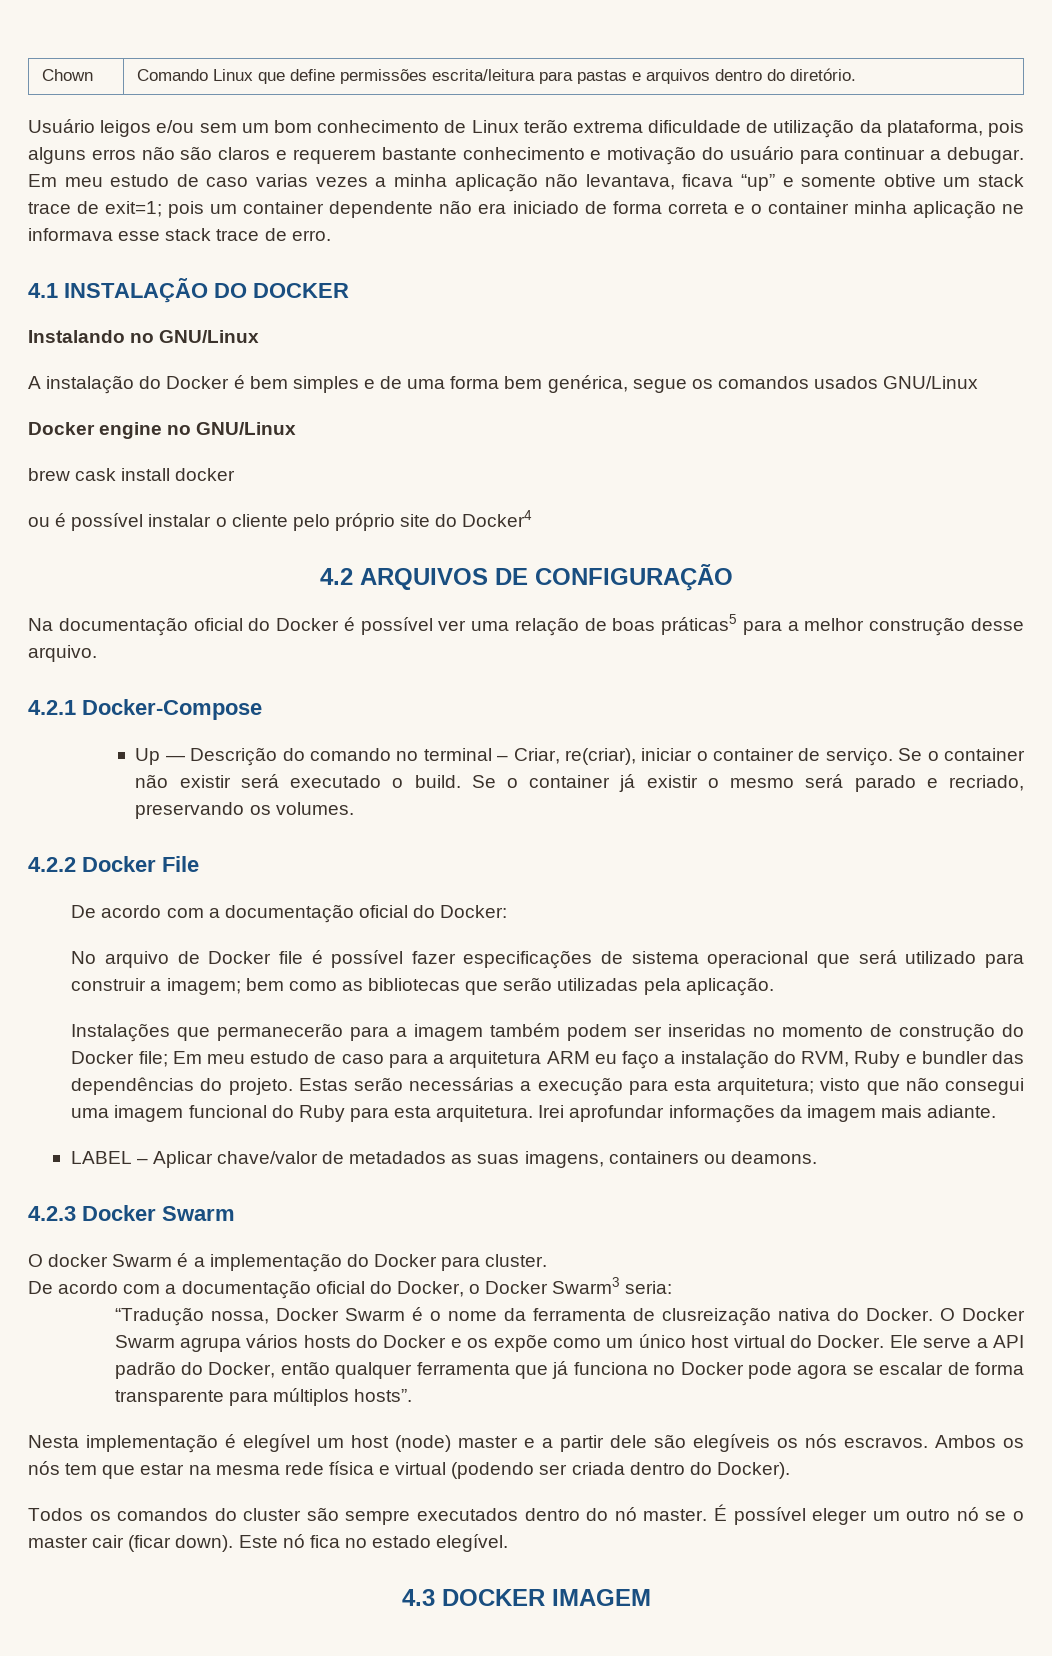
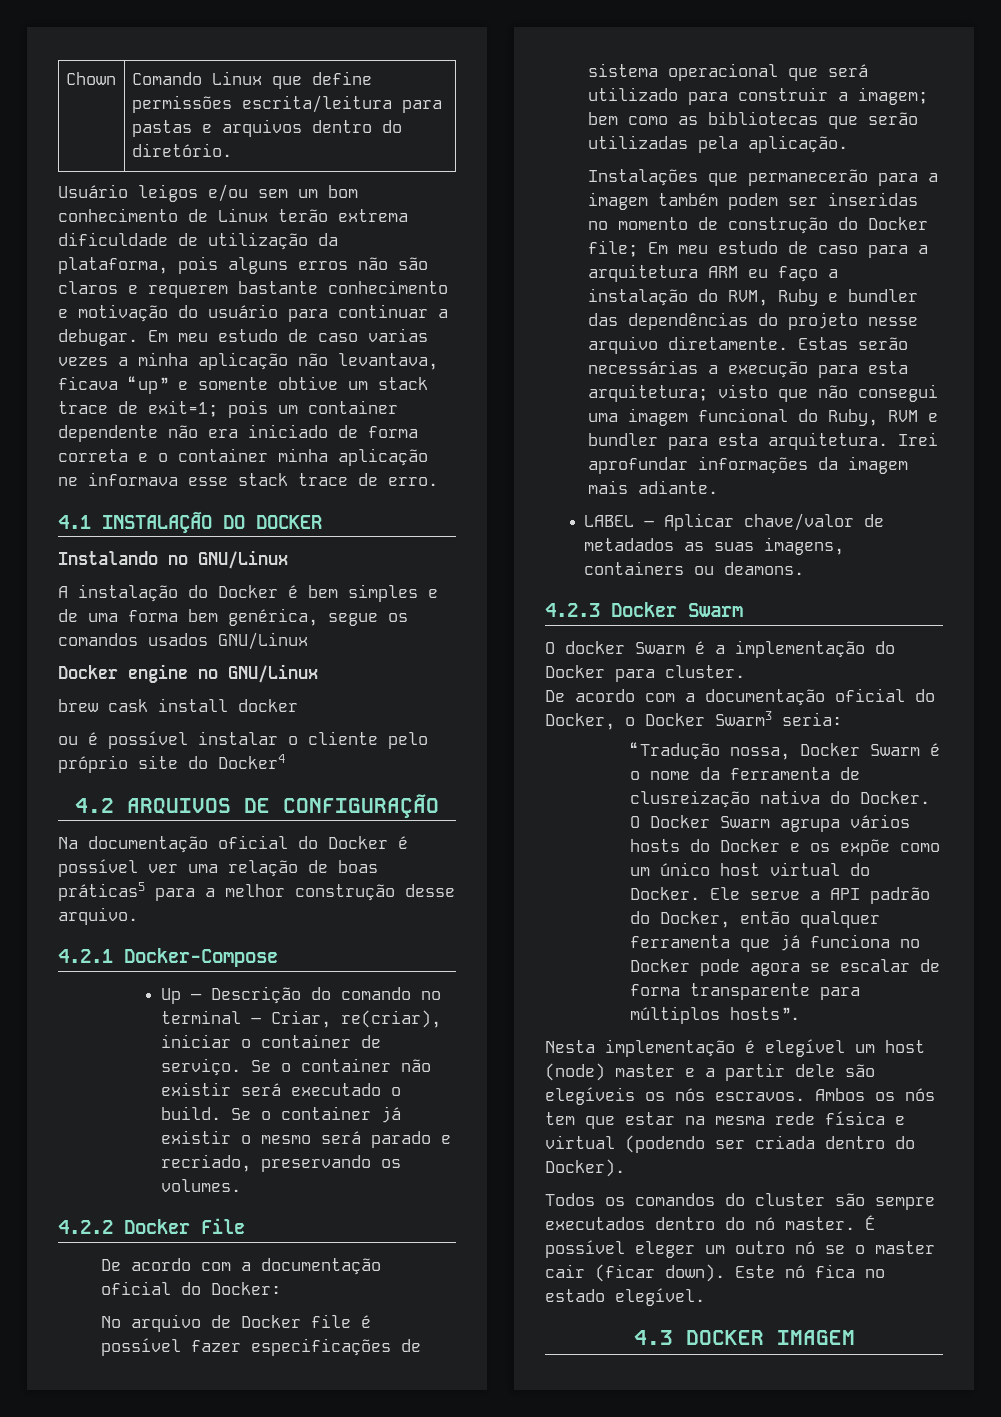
[228,1078,293,1095] projeto. -> [787,312,918,330] [587,336,788,354] projeto nesse arquivo diretamente.
[298,1105,345,1122] Ruby -> [827,409,938,426] [587,433,658,446] Ruby, RVM e bundler

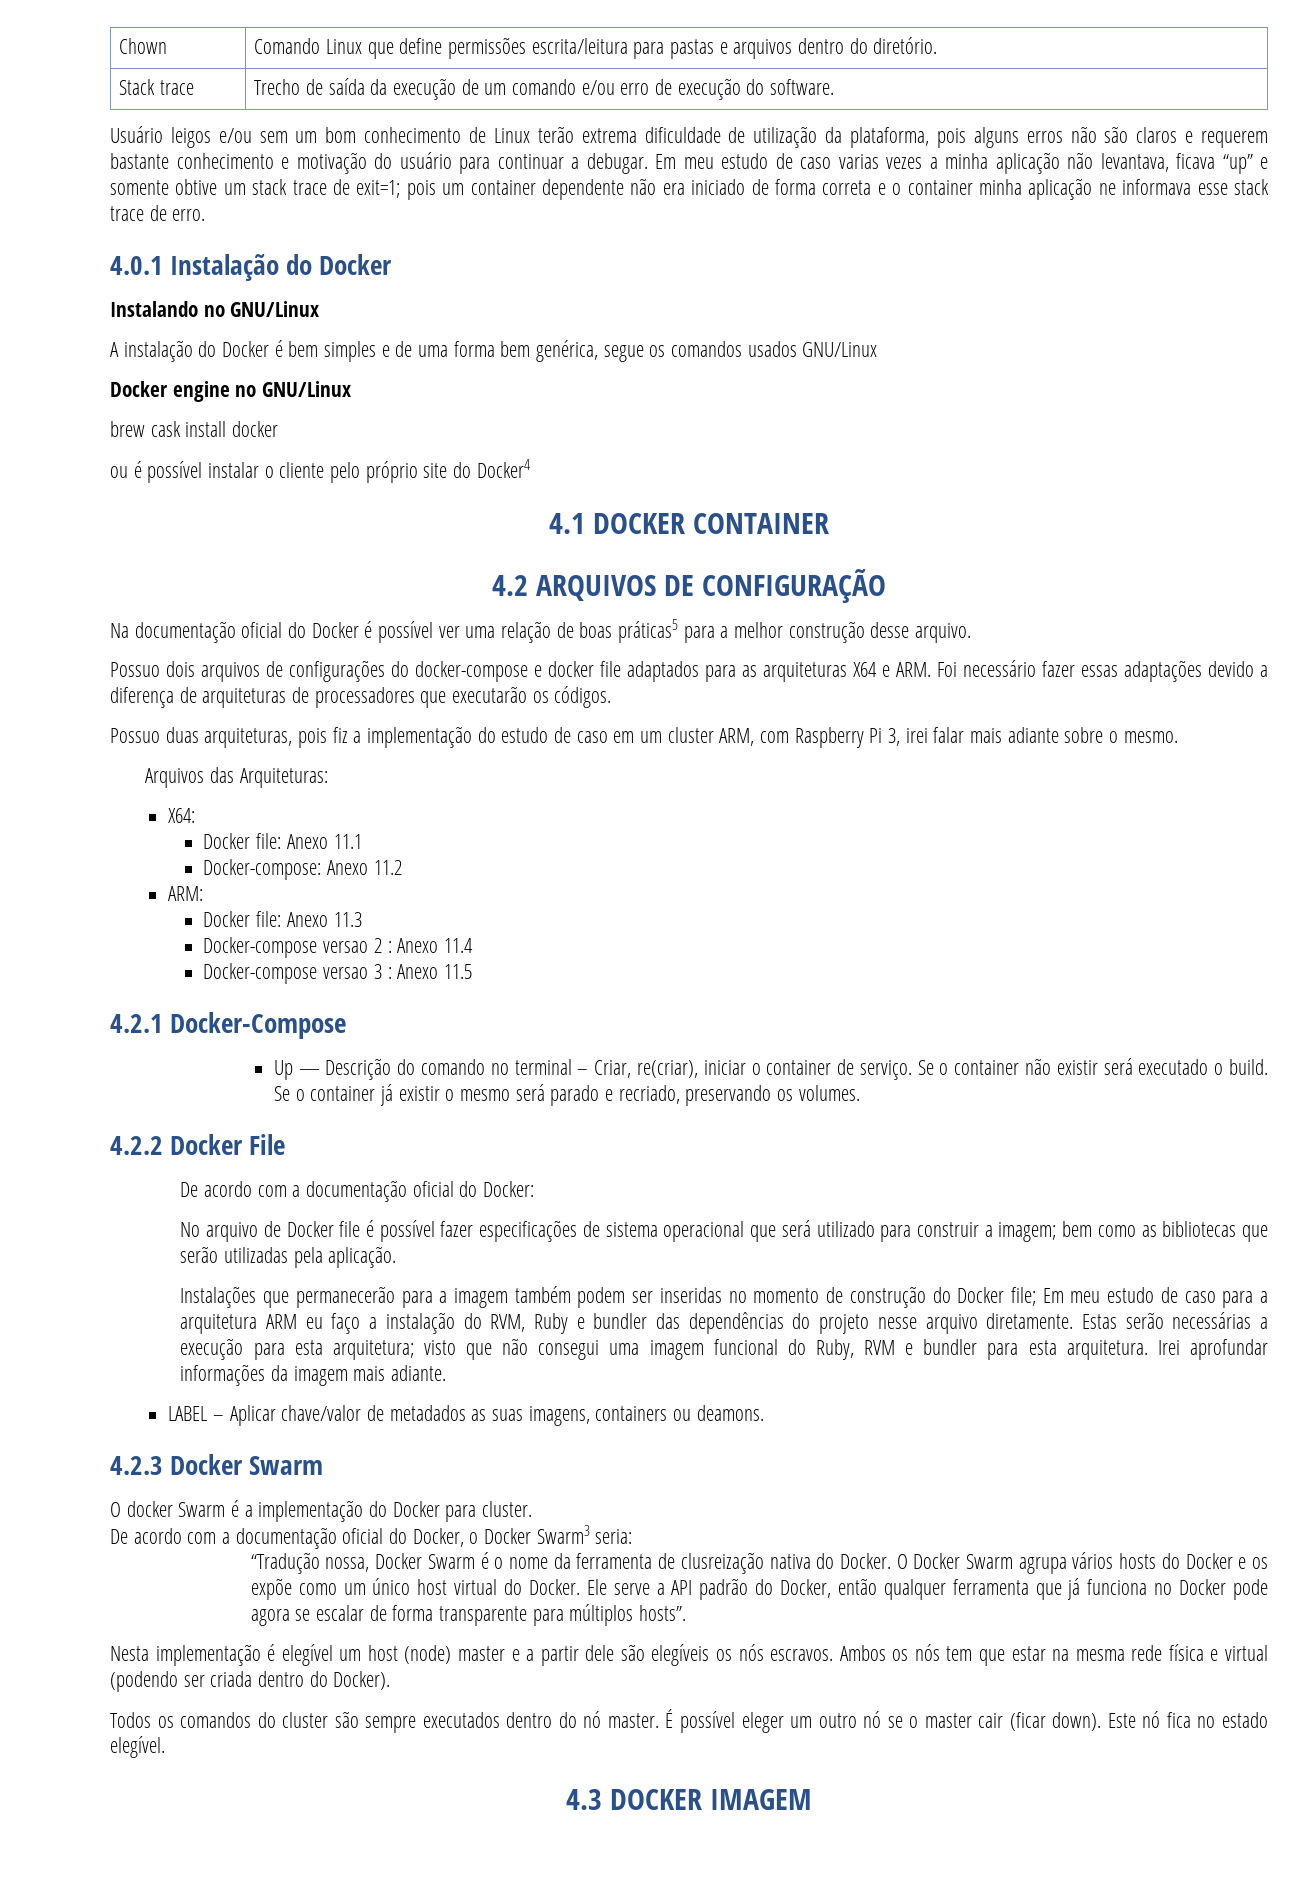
(232, 150) none -> [119,79,194,95] [254,78,835,100] // Stack trace | Trecho de saída da execução de um comando e/ou erro de execução do software.
[58,511,322,533] 4.1 INSTALAÇÃO DO DOCKER -> [110,254,393,281] 4.0.1 Instalação do Docker
(285, 761) none -> [549,513,829,534] // 4.1 DOCKER CONTAINER
(138, 916) none -> [110,660,1268,682] [110,686,612,708] [110,726,1178,748] [145,767,328,788] [168,808,196,823] [203,833,362,849] [203,859,402,880] [168,886,204,901] [203,911,362,927] [203,937,473,958] [203,963,472,984] // Possuo dois arquivos de configurações do docker-compose e docker file adaptados para as arquiteturas X64 e ARM. Foi necessário fazer essas adaptações devido a diferença de arquiteturas de processadores que executarão os códigos. // Possuo duas arquiteturas, pois fiz a implementação do estudo de caso em um cluster ARM, com Raspberry Pi 3, irei falar mais adiante sobre o mesmo. // Arquivos das Arquiteturas: // X64: // Docker file: Anexo 11.1 // Docker-compose: Anexo 11.2 // ARM: // Docker file: Anexo 11.3 // Docker-compose versao 2 : Anexo 11.4 // Docker-compose versao 3 : Anexo 11.5

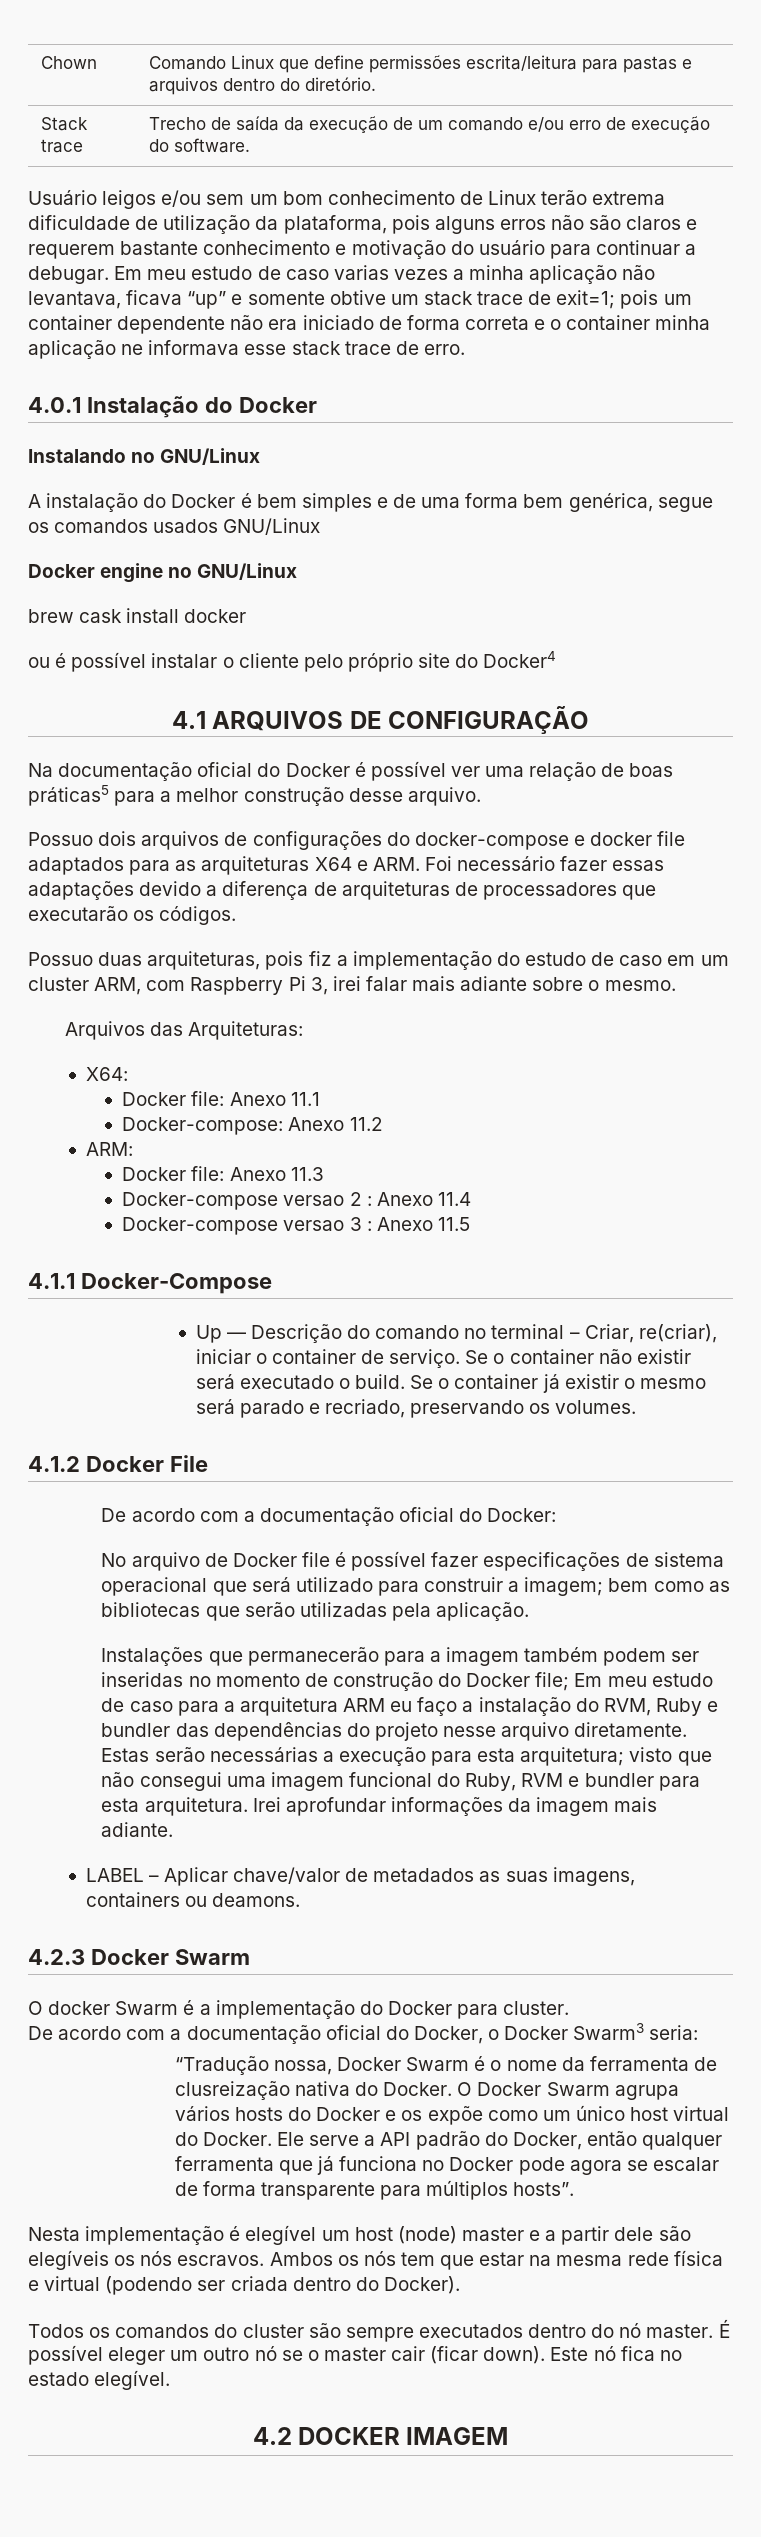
[593,513,829,534] [492,575,529,596] DOCKER CONTAINER // 4.2 -> (206, 720) none
[110,1014,163,1033] 4.2.1 -> [28,1273,75,1289] 4.1.1
[110,1136,163,1155] 4.2.2 -> [28,1456,80,1472] 4.1.2
[566,1789,603,1810] 4.3 -> [252,2427,292,2445] 4.2

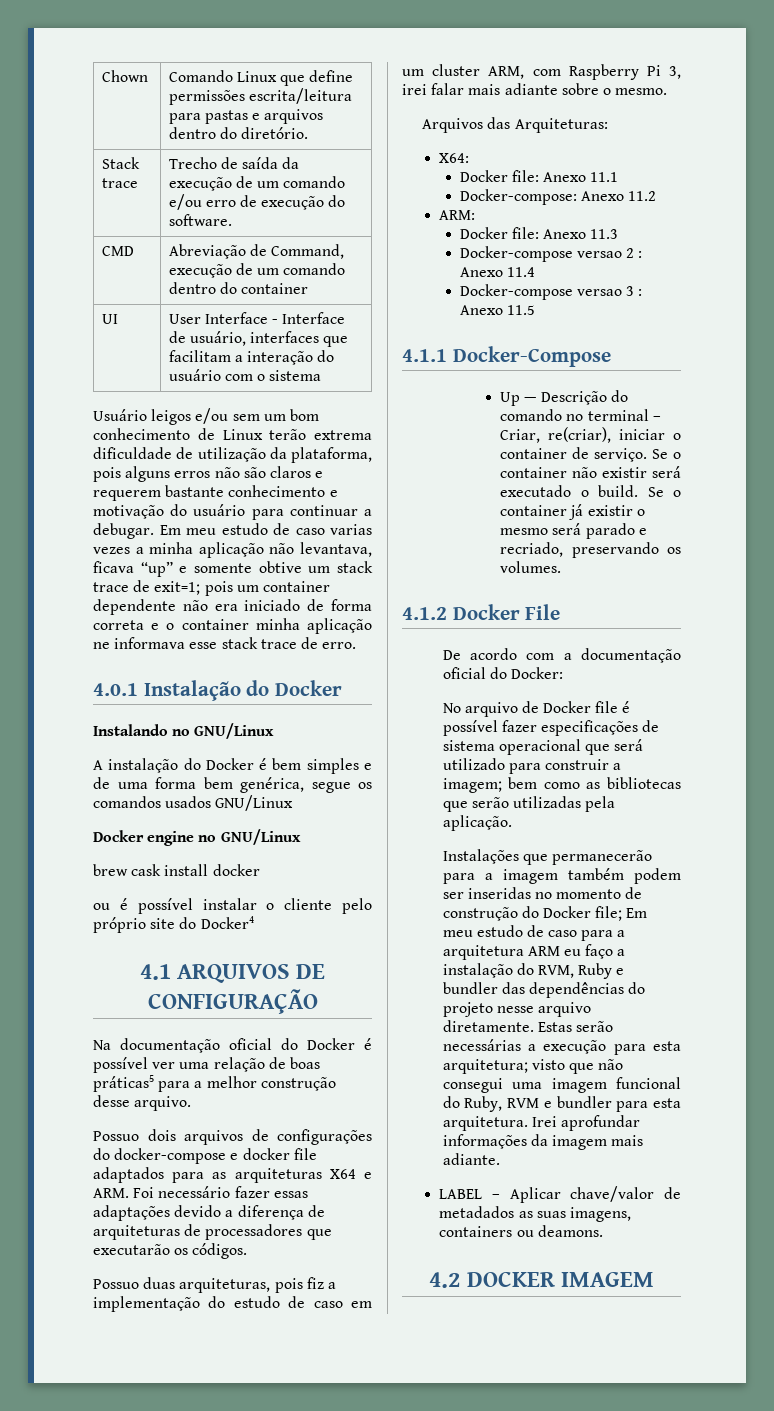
(250, 145) none -> [101,246,134,256] [168,244,345,259] [168,263,346,278] [168,282,309,294] [101,314,118,324] [168,312,346,324] [168,331,349,347] [168,350,335,365] [168,369,322,381] // CMD | Abreviação de Command, execução de um comando dentro do container // UI | User Interface - Interface de usuário, interfaces que facilitam a interação do usuário com o sistema
[28,1949,250,1965] [28,2000,570,2019] [28,2023,699,2044] [174,2056,717,2075] [174,2081,679,2100] [174,2105,730,2125] [174,2131,723,2150] [174,2156,719,2175] [174,2180,575,2200] [28,2225,691,2245] [28,2250,723,2270] [28,2276,460,2295] [28,2319,730,2342] [28,2345,682,2365] [28,2370,171,2390] // 4.2.3 Docker Swarm // O docker Swarm é a implementação do Docker para cluster. // De acordo com a documentação oficial do Docker, o Docker Swarm3 seria: // “Tradução nossa, Docker Swarm é o nome da ferramenta de clusreização nativa do Docker. O Docker Swarm agrupa vários hosts do Docker e os expõe como um único host virtual do Docker. Ele serve a API padrão do Docker, então qualquer ferramenta que já funciona no Docker pode agora se escalar de forma transparente para múltiplos hosts”. // Nesta implementação é elegível um host (node) master e a partir dele são elegíveis os nós escravos. Ambos os nós tem que estar na mesma rede física e virtual (podendo ser criada dentro do Docker). // Todos os comandos do cluster são sempre executados dentro do nó master. É possível eleger um outro nó se o master cair (ficar down). Este nó fica no estado elegível. -> (603, 1231) none

